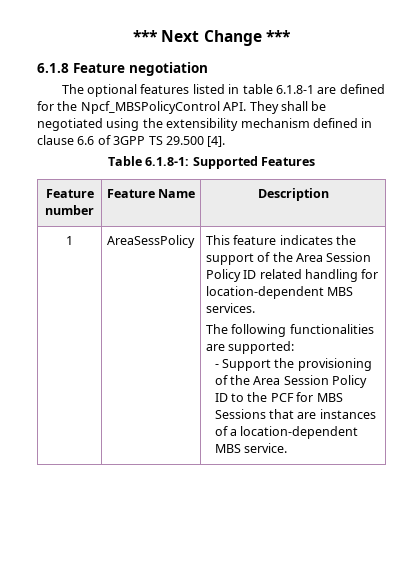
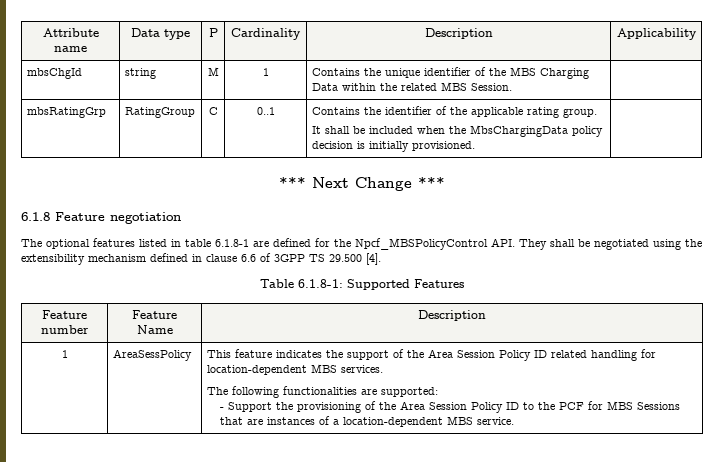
(133, 36) none -> [42,28,99,37] [54,46,87,52] [131,28,190,40] [208,28,218,37] [231,28,301,40] [424,28,493,39] [616,28,697,40] [26,68,82,79] [124,68,156,79] [207,67,219,76] [262,68,269,76] [311,67,589,79] [311,82,512,91] [26,107,106,118] [124,107,195,118] [208,107,218,115] [256,107,275,115] [311,106,597,118] [311,125,603,137] [311,141,475,152] Attribute name | Data type | P | Cardinality | Description | Applicability // mbsChgId | string | M | 1 | Contains the unique identifier of the MBS Charging Data within the related MBS Session. | // mbsRatingGrp | RatingGroup | C | 0..1 | Contains the identifier of the applicable rating group. // It shall be included when the MbsChargingData policy decision is initially provisioned. | //

